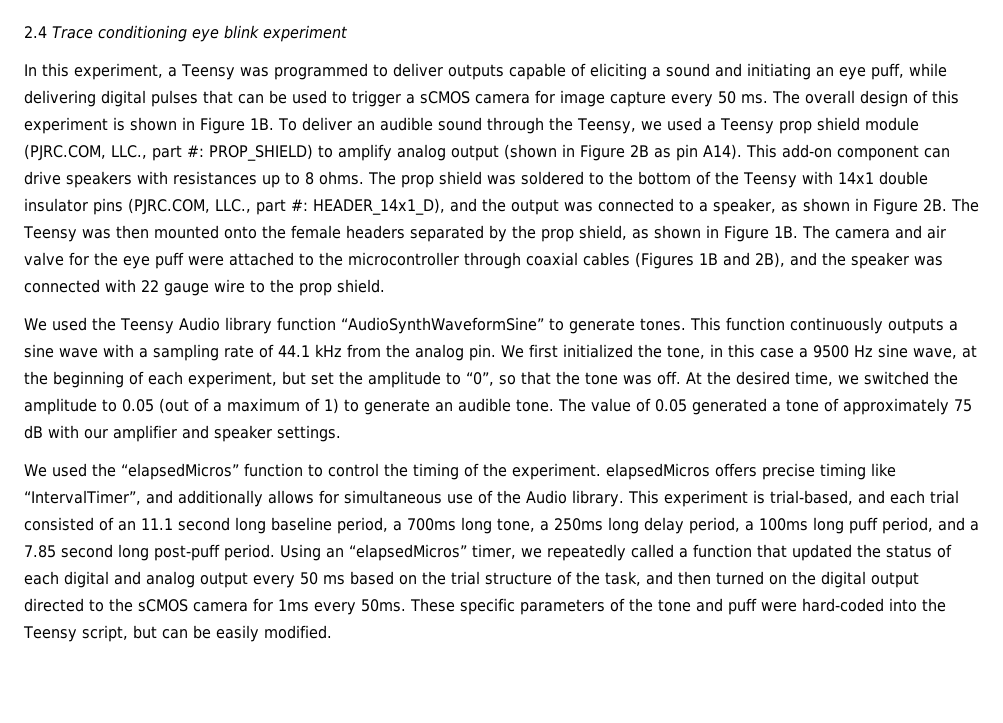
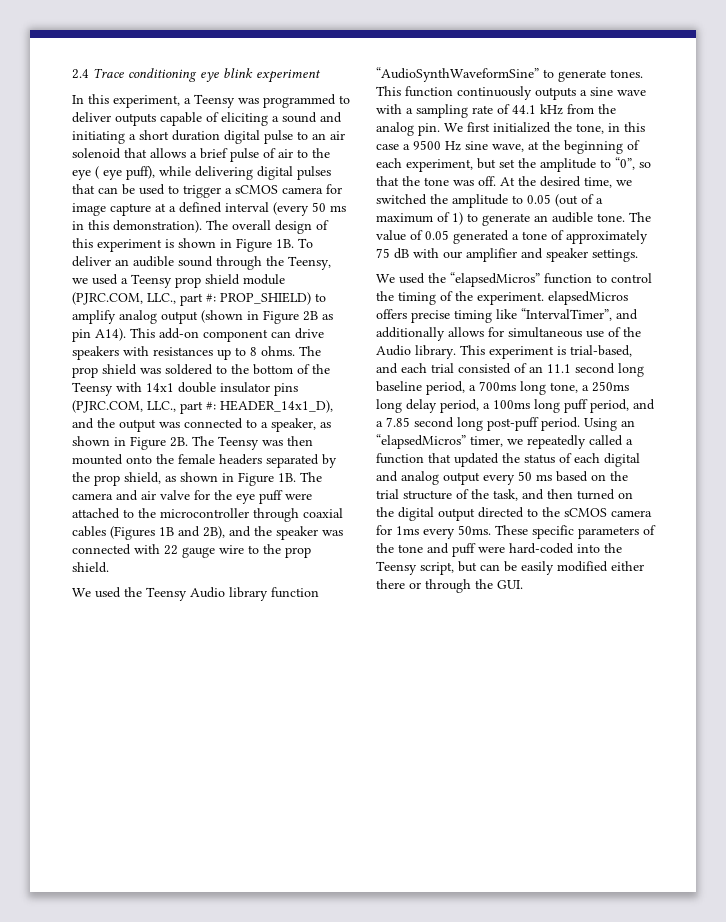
[815,63,904,80] an eye puff, -> [129,130,345,144] [72,148,330,162] [72,166,155,180] a short duration digital pulse to an air solenoid that allows a brief pulse of air to the eye ( eye puff),
[671,91,768,107] every 50 ms. -> [155,202,346,216] [72,220,202,233] at a defined interval (every 50 ms in this demonstration).
[263,625,332,639] modified. -> [557,561,644,572] [376,579,523,593] modified either there or through the GUI.

